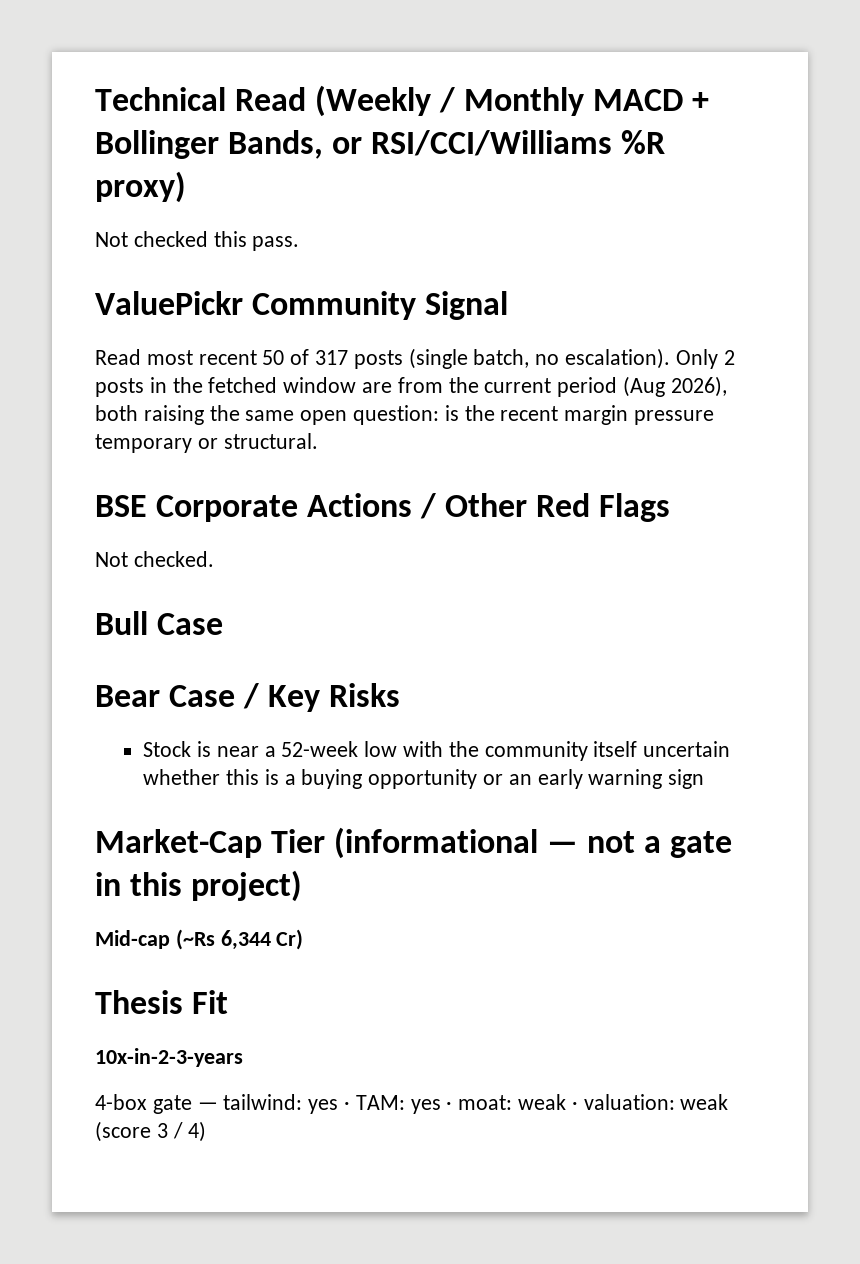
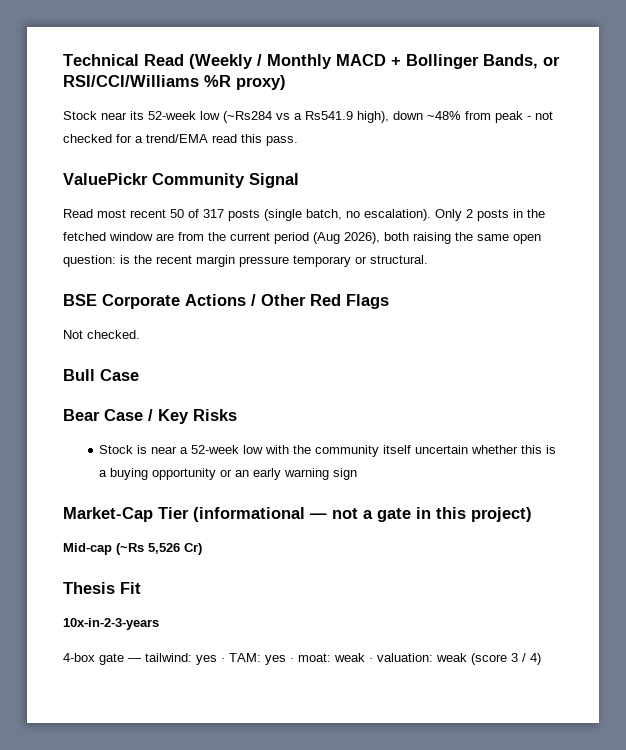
[95,231,208,247] Not checked -> [63,111,553,123] [63,134,237,143] Stock near its 52-week low (~Rs284 vs a Rs541.9 high), down ~48% from peak - not checked for a trend/EMA read
[220,930,271,950] 6,344 -> [148,543,180,554] 5,526

